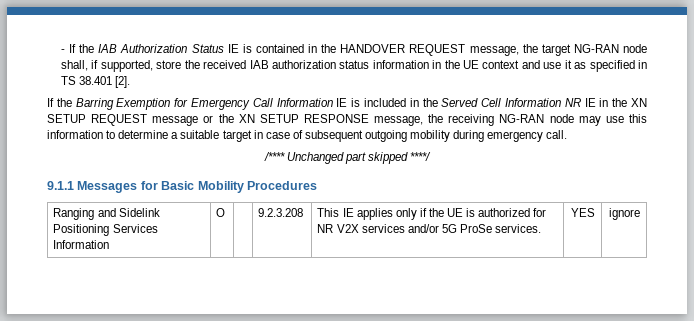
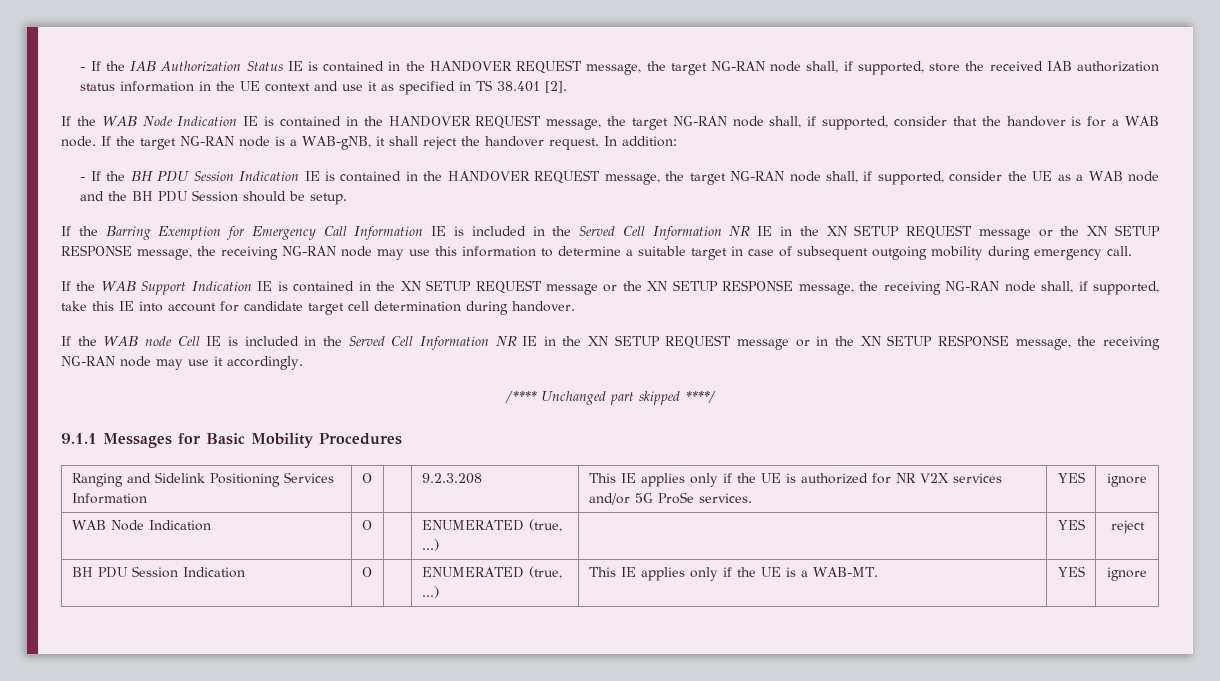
(131, 82) none -> [61,115,1160,130] [61,136,677,150] [80,170,1160,185] [80,190,348,205] // If the WAB Node Indication IE is contained in the HANDOVER REQUEST message, the target NG-RAN node shall, if supported, consider that the handover is for a WAB node. If the target NG-RAN node is a WAB-gNB, it shall reject the handover request. In addition: // - If the BH PDU Session Indication IE is contained in the HANDOVER REQUEST message, the target NG-RAN node shall, if supported, consider the UE as a WAB node and the BH PDU Session should be setup.
(568, 134) none -> [61,280,1159,295] [61,301,575,315] [61,335,1160,350] [61,356,303,370] // If the WAB Support Indication IE is contained in the XN SETUP REQUEST message or the XN SETUP RESPONSE message, the receiving NG-RAN node shall, if supported, take this IE into account for candidate target cell determination during handover. // If the WAB node Cell IE is included in the Served Cell Information NR IE in the XN SETUP REQUEST message or in the XN SETUP RESPONSE message, the receiving NG-RAN node may use it accordingly.
(640, 214) none -> [71,520,211,531] [361,520,372,530] [421,519,562,532] [421,539,439,551] [1057,519,1085,530] [1110,520,1145,534] [71,566,245,578] [361,567,372,577] [421,566,562,579] [421,586,439,598] [588,567,878,581] [1057,566,1085,577] [1107,567,1147,581] // WAB Node Indication | O | | ENUMERATED (true, ...) | | YES | reject // BH PDU Session Indication | O | | ENUMERATED (true, ...) | This IE applies only if the UE is a WAB-MT. | YES | ignore

